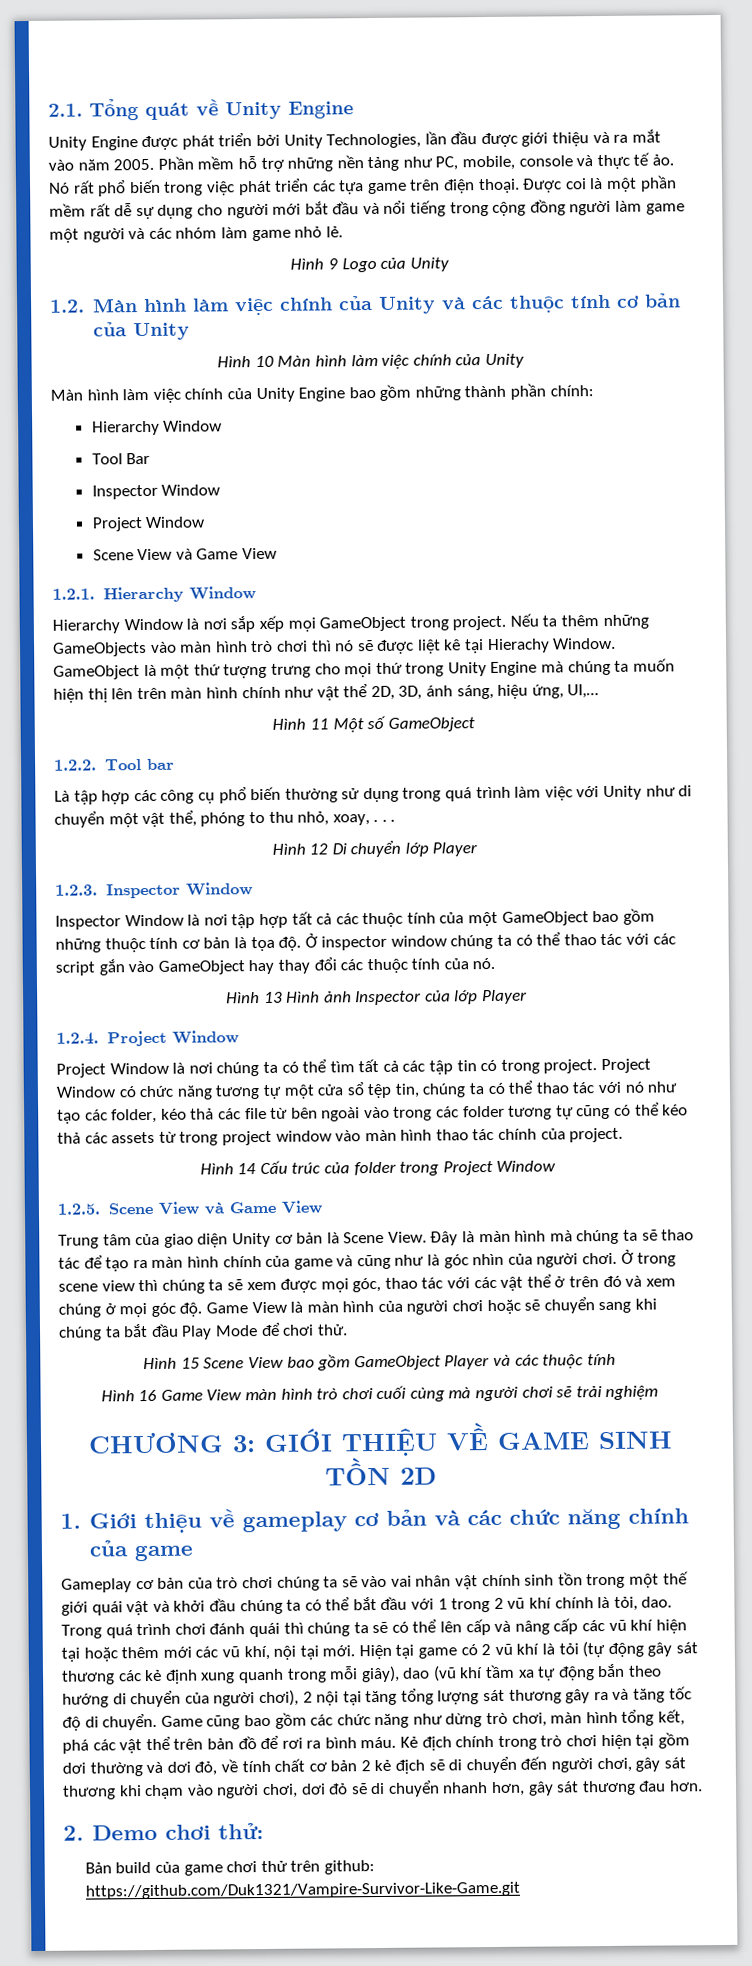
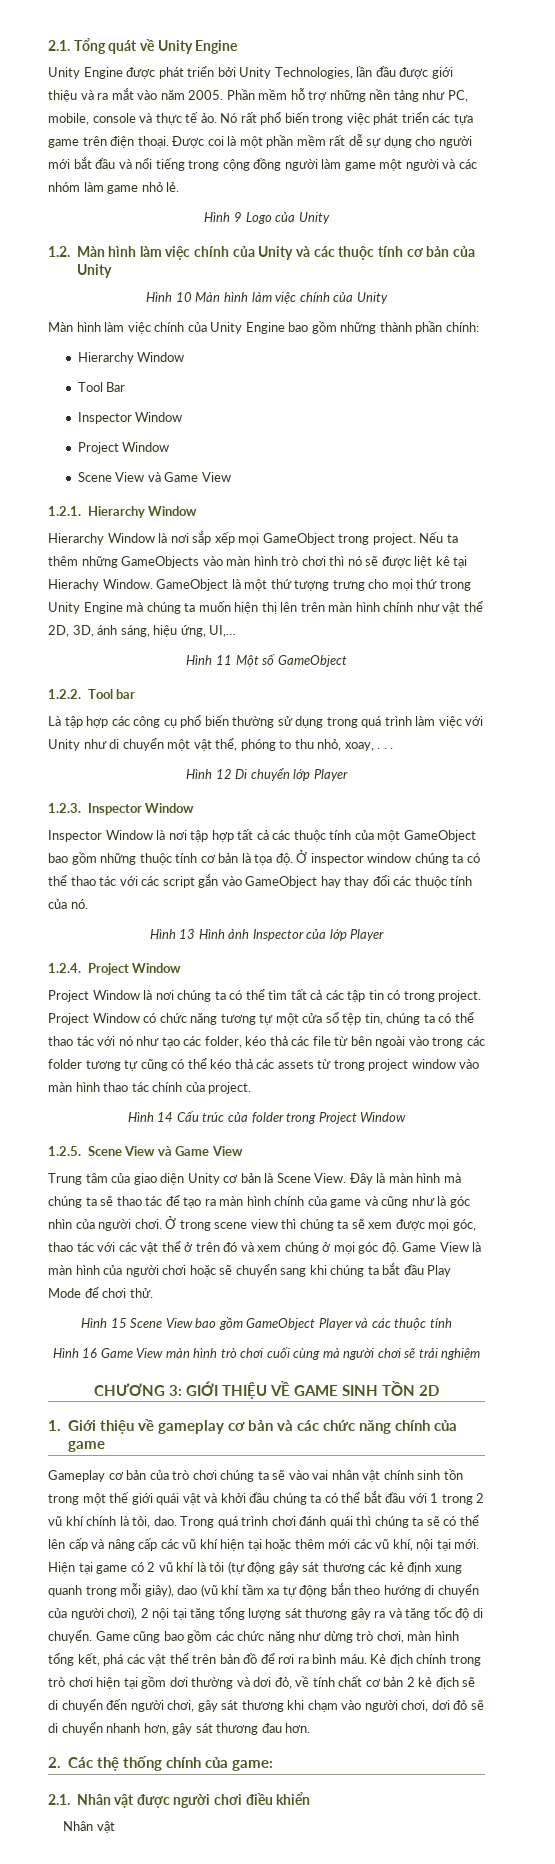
[91,1823,264,1841] [84,1860,375,1876] [84,1881,520,1900] Demo chơi thử: // Bản build của game chơi thử trên github: https://github.com/Duk1321/Vampire-Survivor-Like-Game.git -> [67,1756,273,1771] [48,1792,311,1808] [63,1821,115,1833] Các thệ thống chính của game: // 2.1. Nhân vật được người chơi điều khiển // Nhân vật

